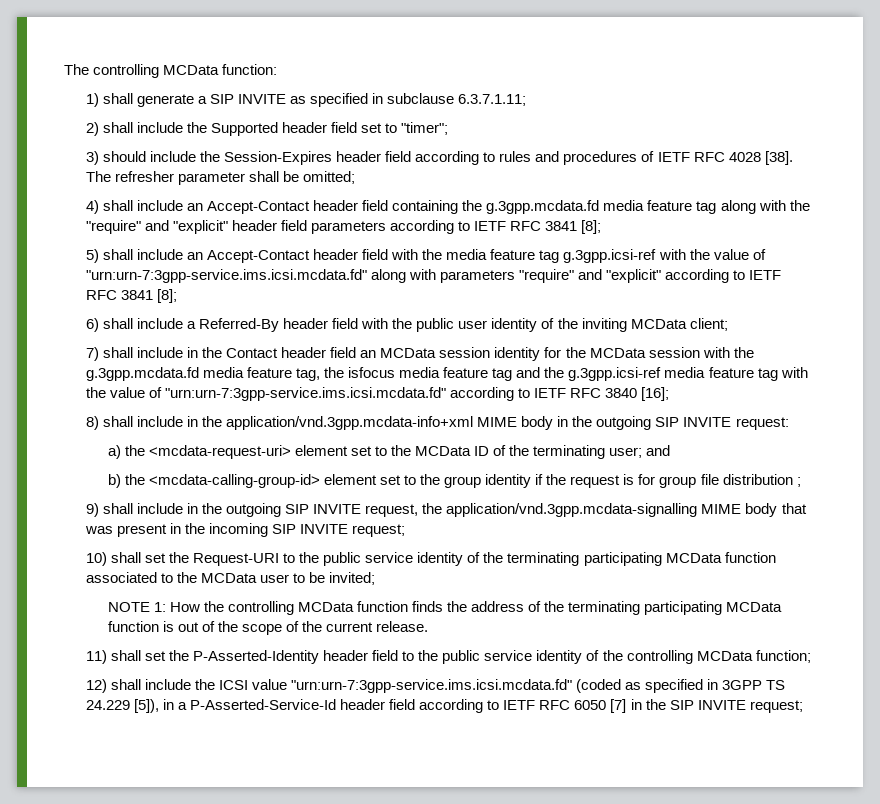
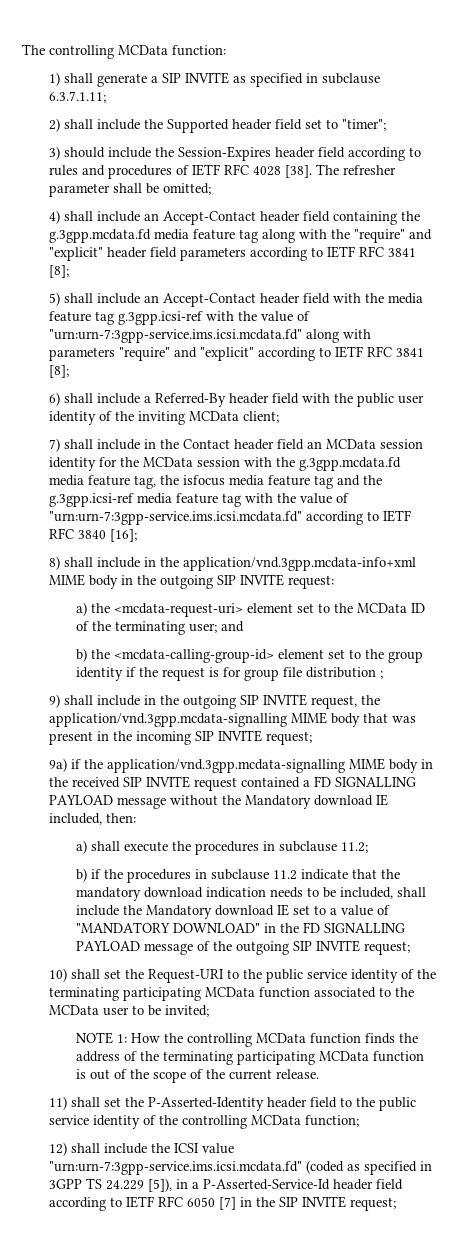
(406, 530) none -> [49,758,434,773] [49,776,417,791] [49,794,389,809] [49,813,137,825] [76,840,369,855] [76,868,401,883] [76,887,427,901] [76,904,391,919] [76,922,406,933] [76,940,411,955] // 9a) if the application/vnd.3gpp.mcdata-signalling MIME body in the received SIP INVITE request contained a FD SIGNALLING PAYLOAD message without the Mandatory download IE included, then: // a) shall execute the procedures in subclause 11.2; // b) if the procedures in subclause 11.2 indicate that the mandatory download indication needs to be included, shall include the Mandatory download IE set to a value of "MANDATORY DOWNLOAD" in the FD SIGNALLING PAYLOAD message of the outgoing SIP INVITE request;

